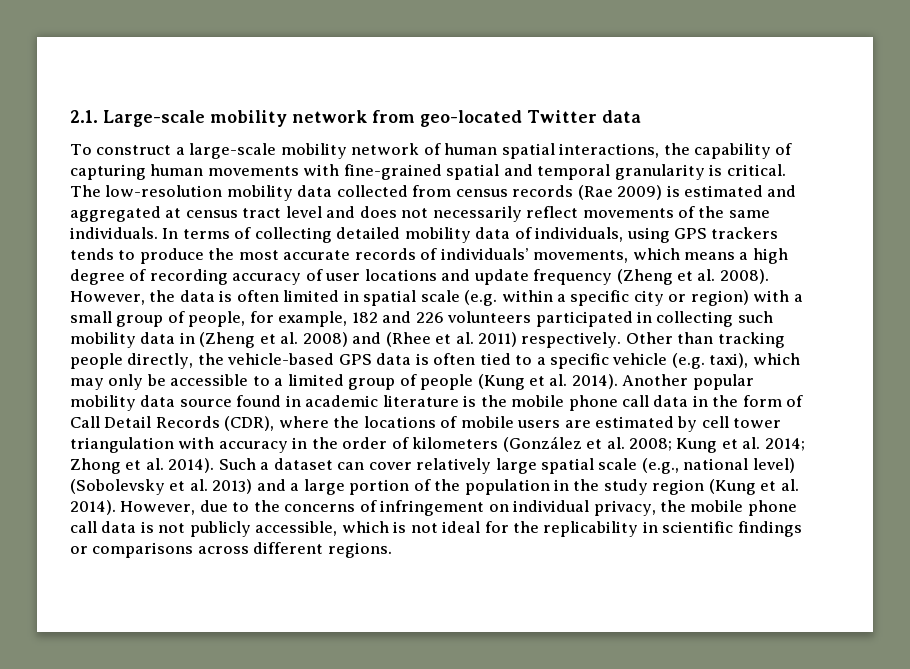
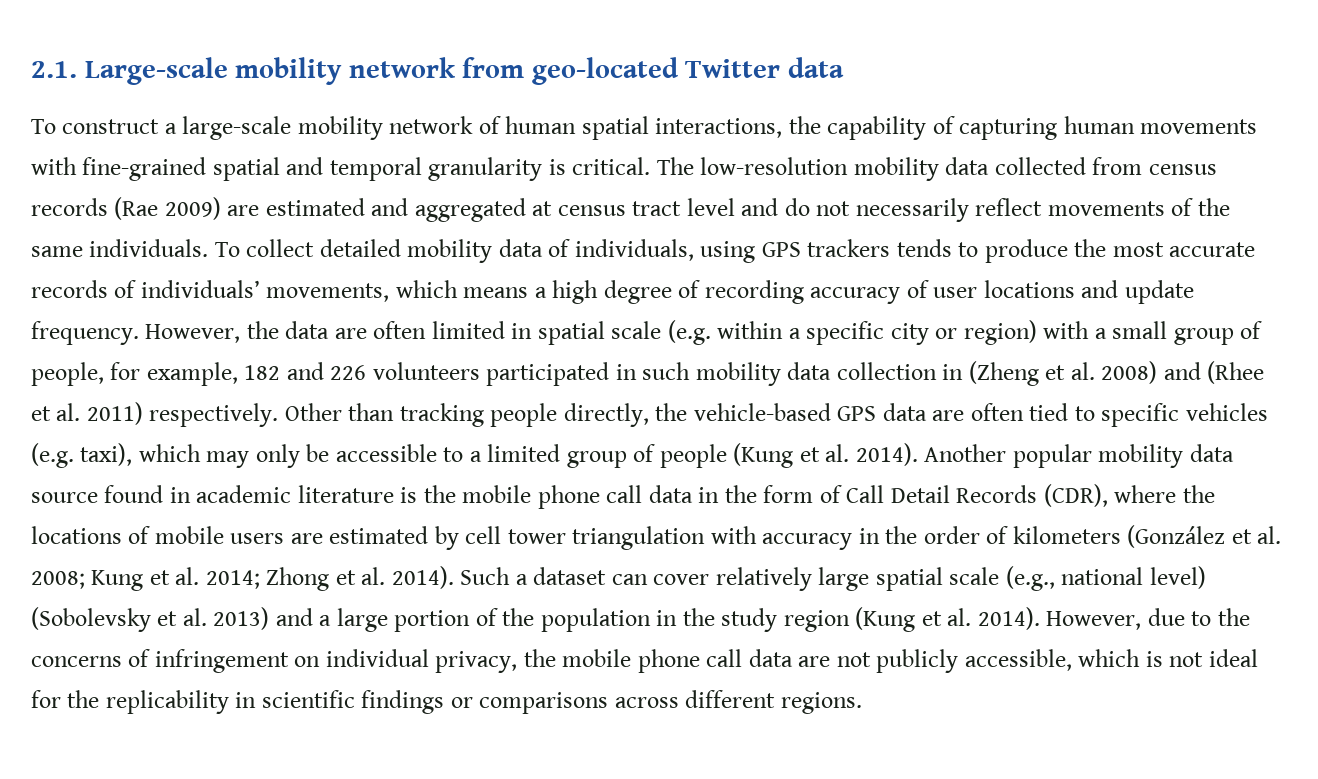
[666,185,680,197] is -> [227,205,260,216] are
[359,206,397,218] does -> [784,198,810,216] do
[162,227,332,243] In terms of collecting -> [214,239,315,257] To collect
[533,269,769,285] frequency (Zheng et al. 2008). -> [31,321,139,345] frequency.
[219,290,233,302] is -> [334,328,367,339] are
[656,311,734,327] collecting -> (637, 372) none
(176, 338) none -> [836,362,937,380] collection
[415,353,429,365] is -> [932,410,965,421] are
[536,353,668,369] a specific vehicle -> [1101,403,1268,427] specific vehicles
[140,521,154,533] is -> [798,656,831,667] are

